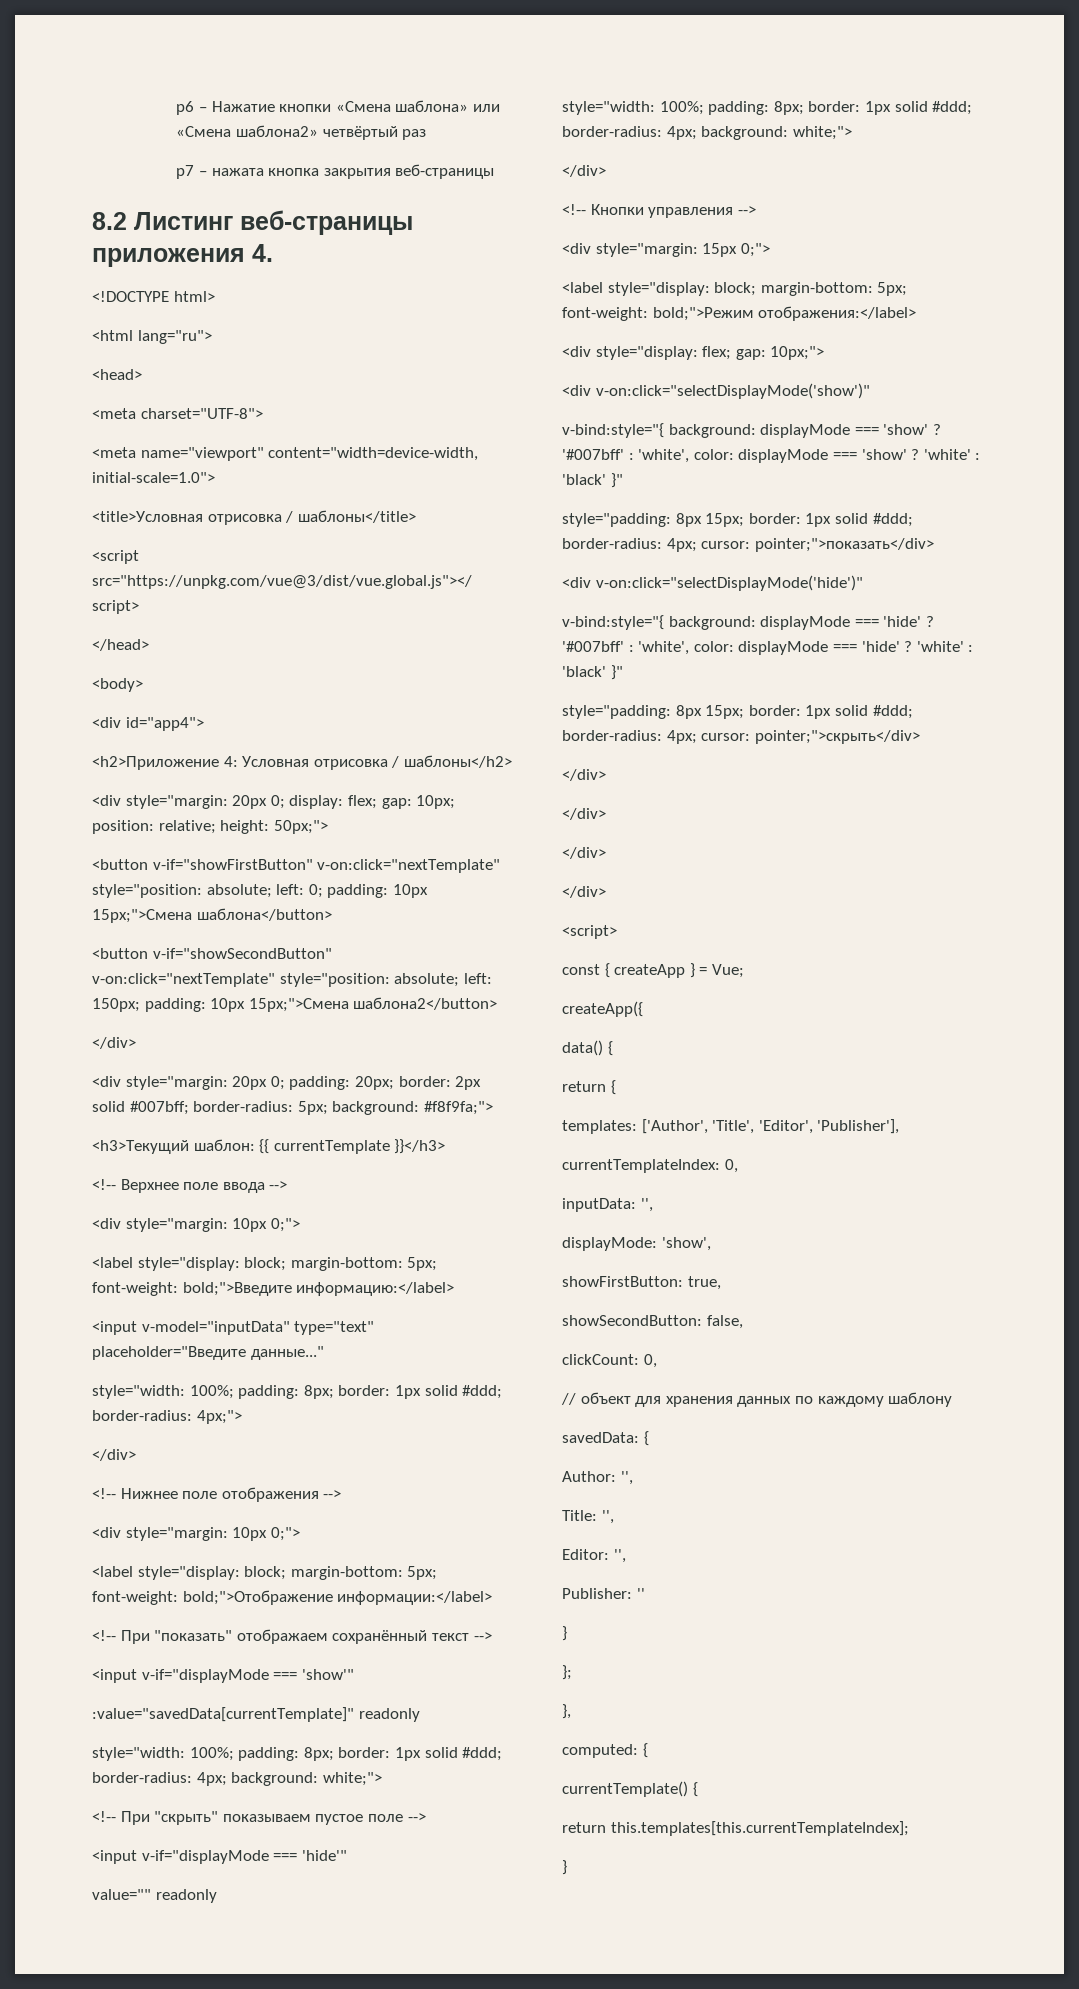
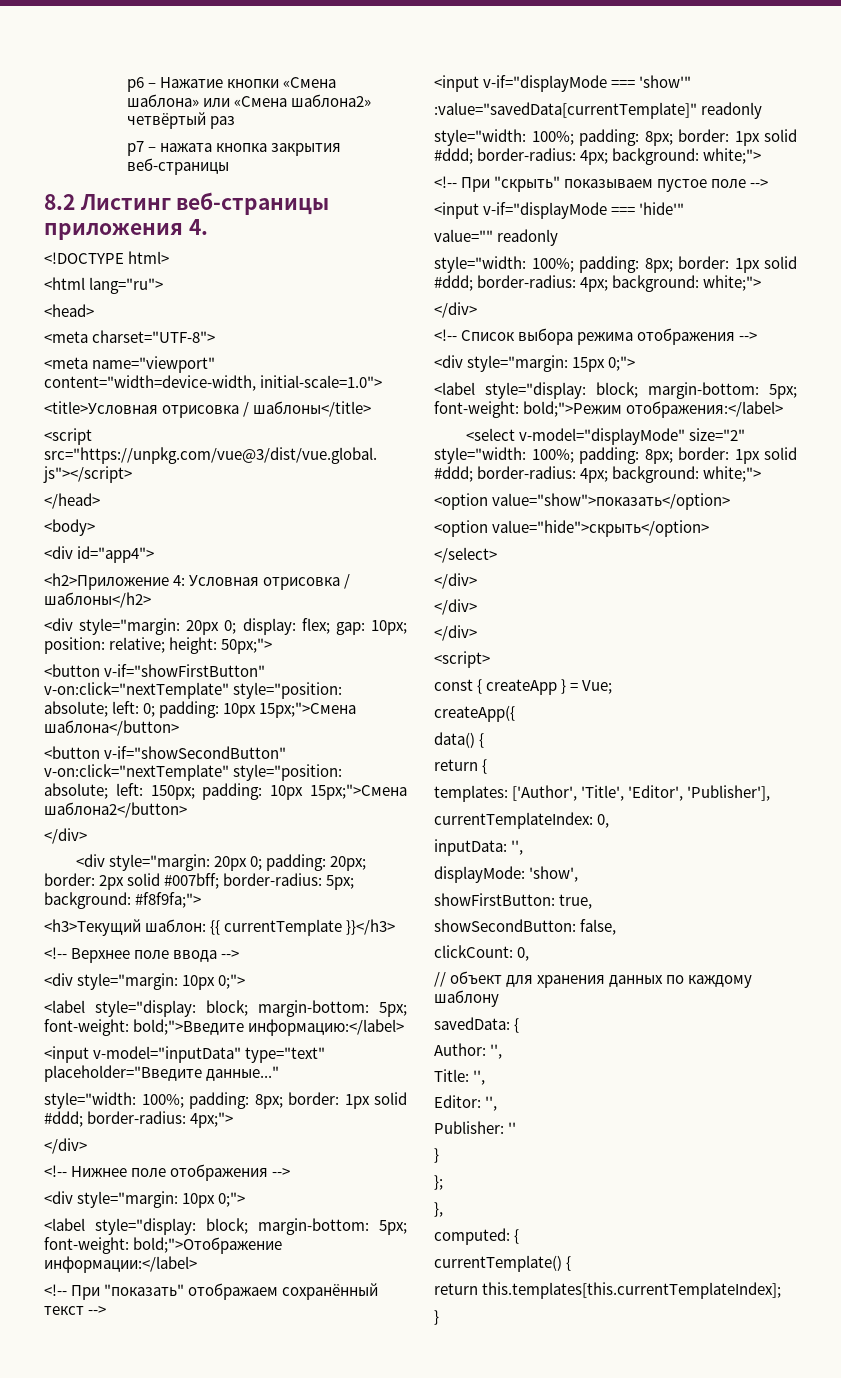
[590,204,734,218] Кнопки управления -> [461,328,736,345] Список выбора режима отображения
[562,346,825,360] [562,383,870,399] [562,423,941,438] [562,449,981,463] [562,473,623,488] [562,513,913,527] [562,538,934,552] [562,575,863,591] [562,615,934,630] [562,641,974,655] [562,665,623,680] [562,705,913,719] [562,730,920,744] [562,769,606,781] <div style="display: flex; gap: 10px;"> // <div v-on:click="selectDisplayMode('show')" // v-bind:style="{ background: displayMode === 'show' ? '#007bff' : 'white', color: displayMode === 'show' ? 'white' : 'black' }" // style="padding: 8px 15px; border: 1px solid #ddd; border-radius: 4px; cursor: pointer;">показать</div> // <div v-on:click="selectDisplayMode('hide')" // v-bind:style="{ background: displayMode === 'hide' ? '#007bff' : 'white', color: displayMode === 'hide' ? 'white' : 'black' }" // style="padding: 8px 15px; border: 1px solid #ddd; border-radius: 4px; cursor: pointer;">скрыть</div> // </div> -> [465,428,746,445] [434,447,797,464] [434,466,762,483] [434,493,731,510] [434,520,710,537] [434,547,497,563] <select v-model="displayMode" size="2" style="width: 100%; padding: 8px; border: 1px solid #ddd; border-radius: 4px; background: white;"> // <option value="show">показать</option> // <option value="hide">скрыть</option> // </select>

